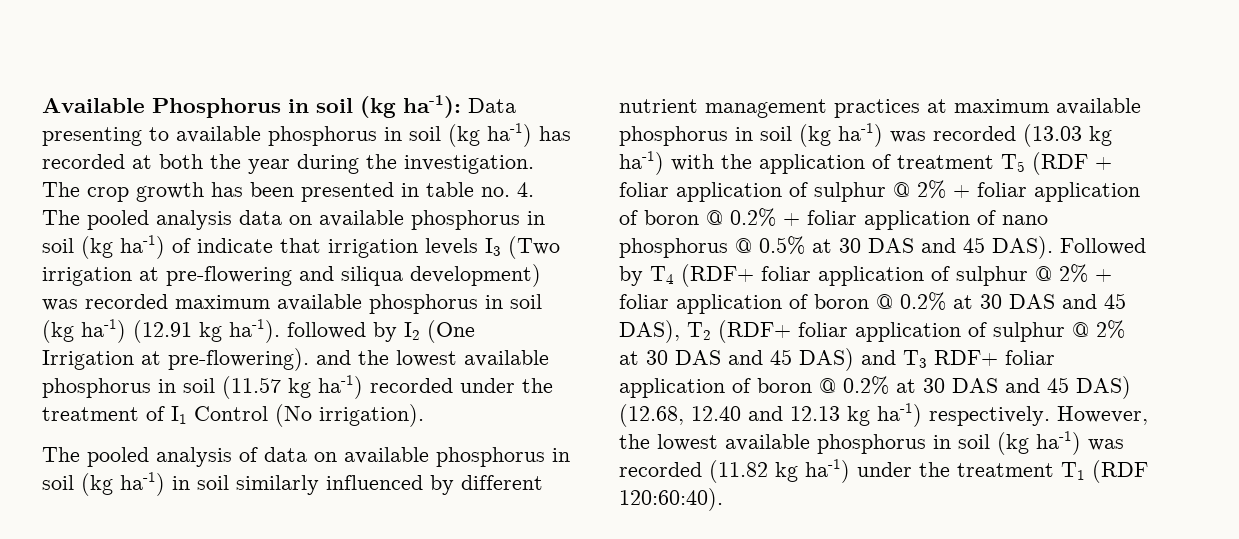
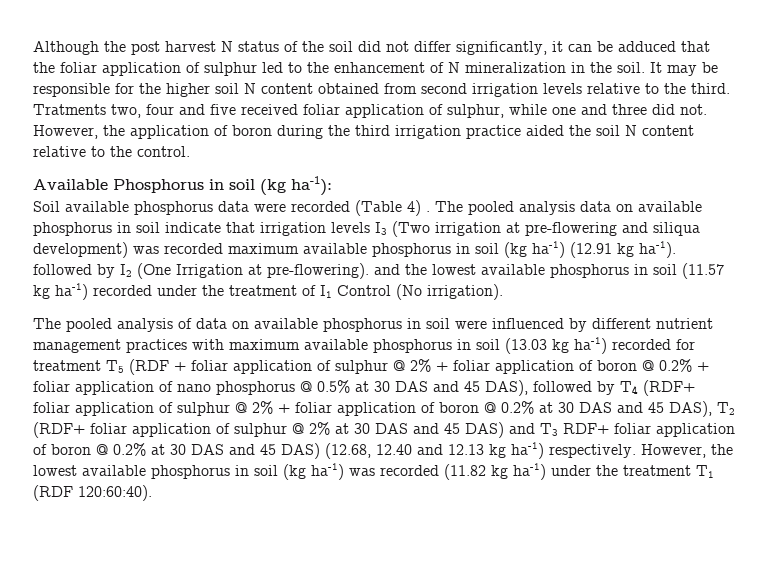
(42, 105) none -> [33,41,710,55] [33,62,718,76] [33,83,730,97] [33,104,707,118] [33,125,694,139] [33,146,190,157] Although the post harvest N status of the soil did not differ significantly, it can be adduced that the foliar application of sulphur led to the enhancement of N mineralization in the soil. It may be responsible for the higher soil N content obtained from second irrigation levels relative to the third. Tratments two, four and five received foliar application of sulphur, while one and three did not. However, the application of boron during the third irrigation practice aided the soil N content relative to the control. //
[468,98,516,113] [42,123,571,147] [42,154,534,174] [42,182,534,202] Data presenting to available phosphorus in soil (kg ha-1) has recorded at both the year during the investigation. The crop growth has been presented in table no. 4. -> [33,200,430,216] // Soil available phosphorus data were recorded (Table 4) .
[81,235,191,259] (kg ha-1) of -> (160, 227) none
[81,472,319,496] (kg ha-1) in soil similarly -> [455,320,487,329] were
[927,98,1141,115] [619,123,1112,147] [619,151,891,175] at maximum available phosphorus in soil (kg ha-1) was recorded (13.03 kg ha-1) with the application of -> [192,337,695,354] with maximum available phosphorus in soil (13.03 kg ha-1) recorded for
[992,236,1146,259] DAS). Followed -> [485,380,592,396] DAS), followed

